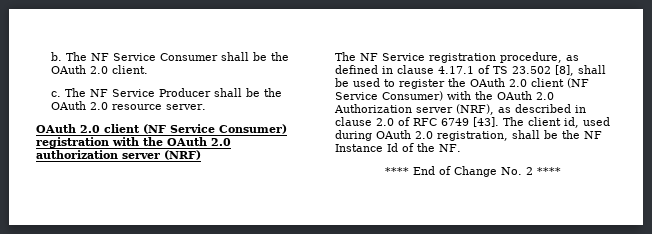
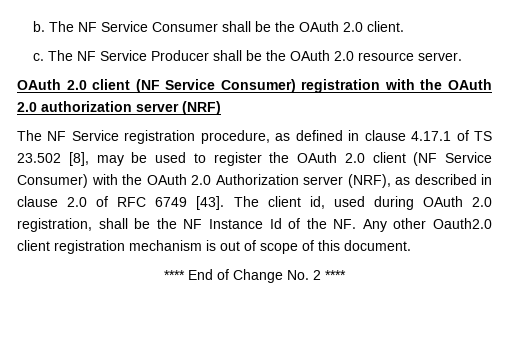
[578,65,606,74] shall -> [96,155,124,166] may
(461, 148) none -> [362,218,492,232] [17,240,411,254] Any other Oauth2.0 client registration mechanism is out of scope of this document.

